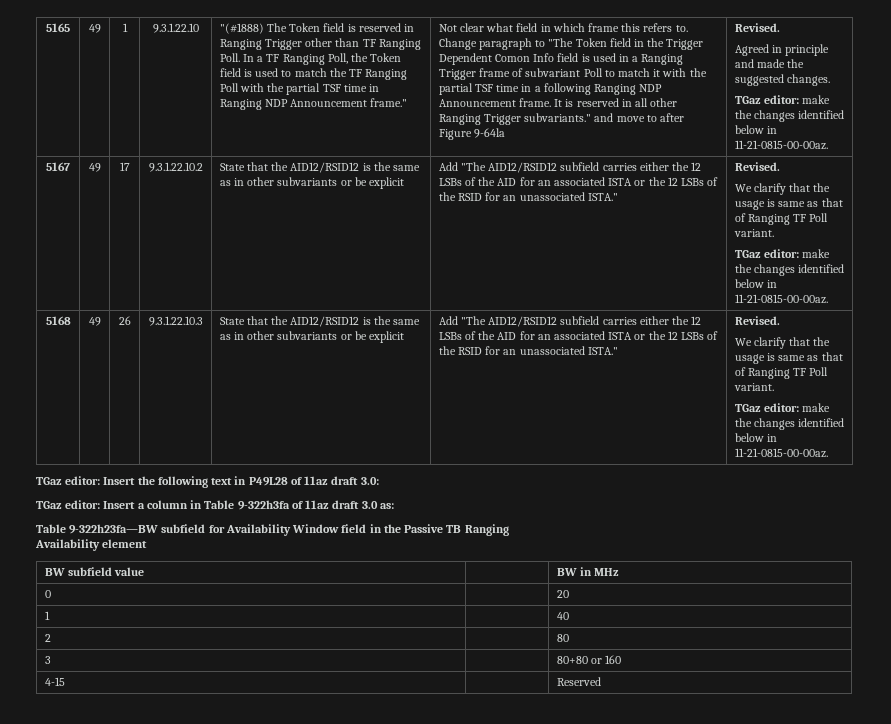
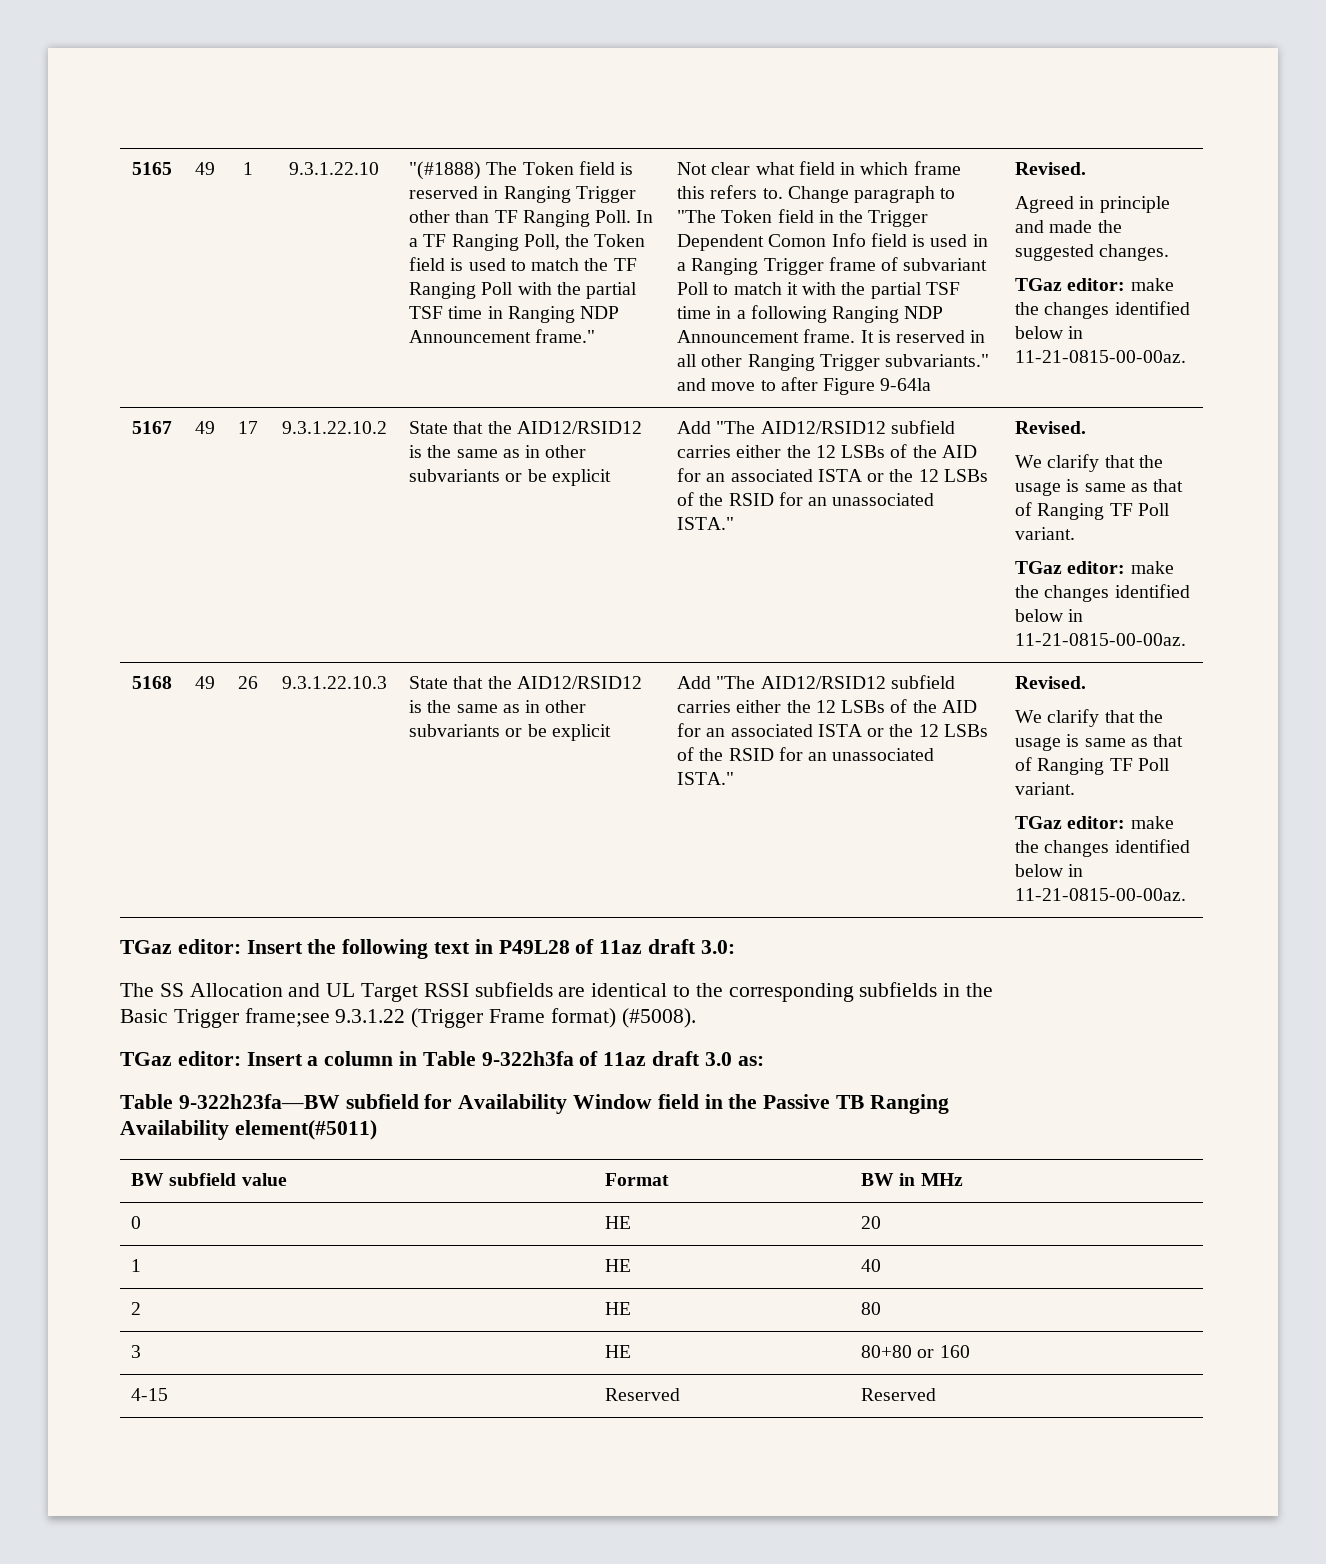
(379, 481) none -> [120,982,994,1002] [120,1008,696,1028] // The SS Allocation and UL Target RSSI subfields are identical to the corresponding subfields in the // Basic Trigger frame;see 9.3.1.22 (Trigger Frame format) (#5008).
[102,539,148,548] element -> [234,1120,377,1140] element(#5011)
(145, 571) none -> [605,1173,670,1186] Format
(51, 594) none -> [605,1216,632,1229] HE
(50, 615) none -> [605,1259,632,1272] HE
(51, 638) none -> [605,1302,632,1315] HE
(51, 660) none -> [605,1345,632,1358] HE
(65, 681) none -> [605,1388,681,1401] Reserved

